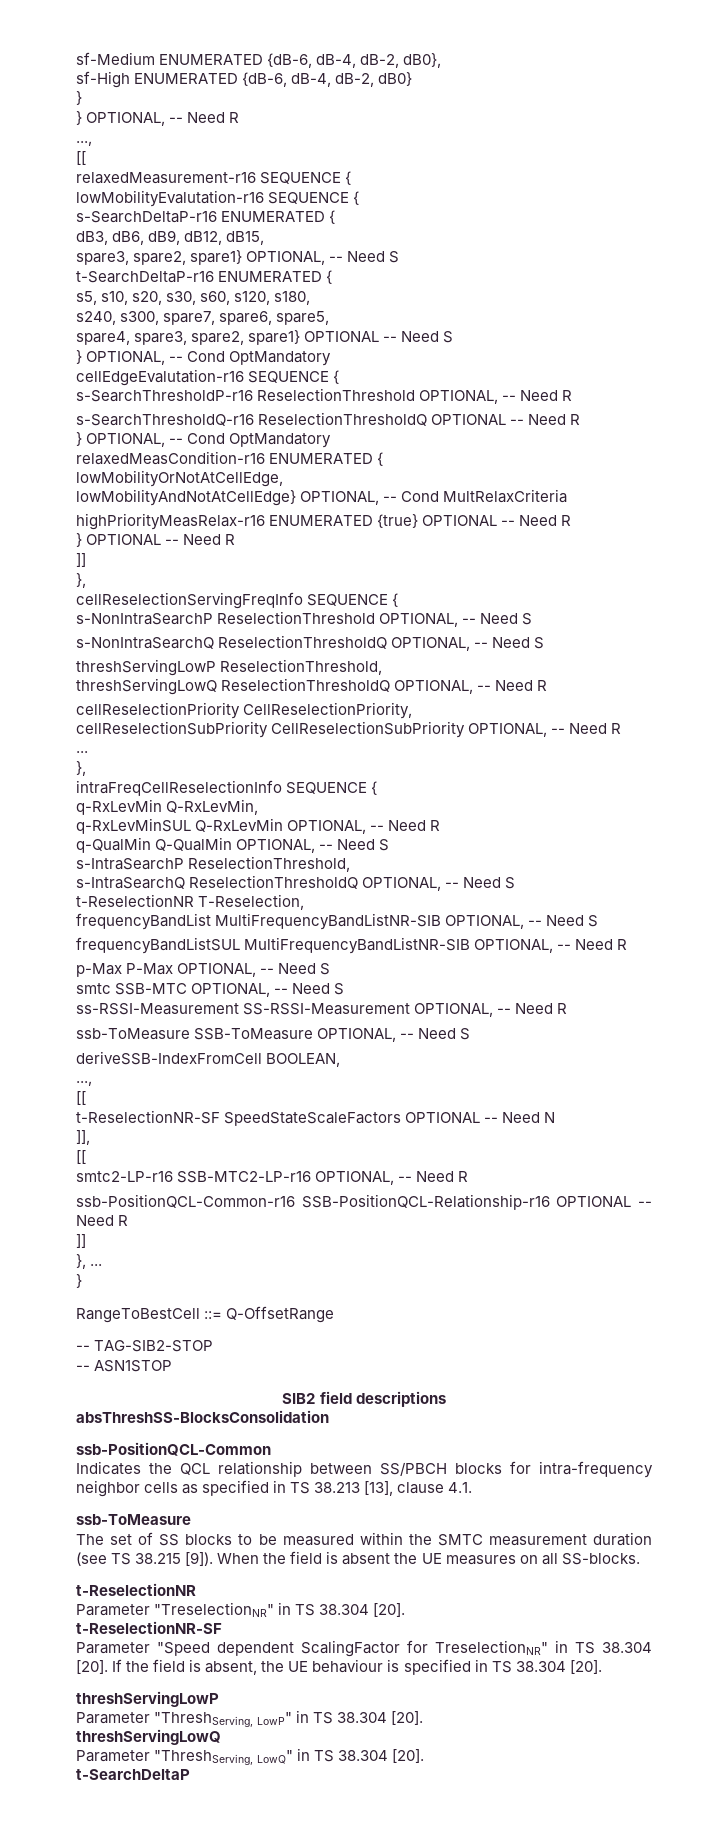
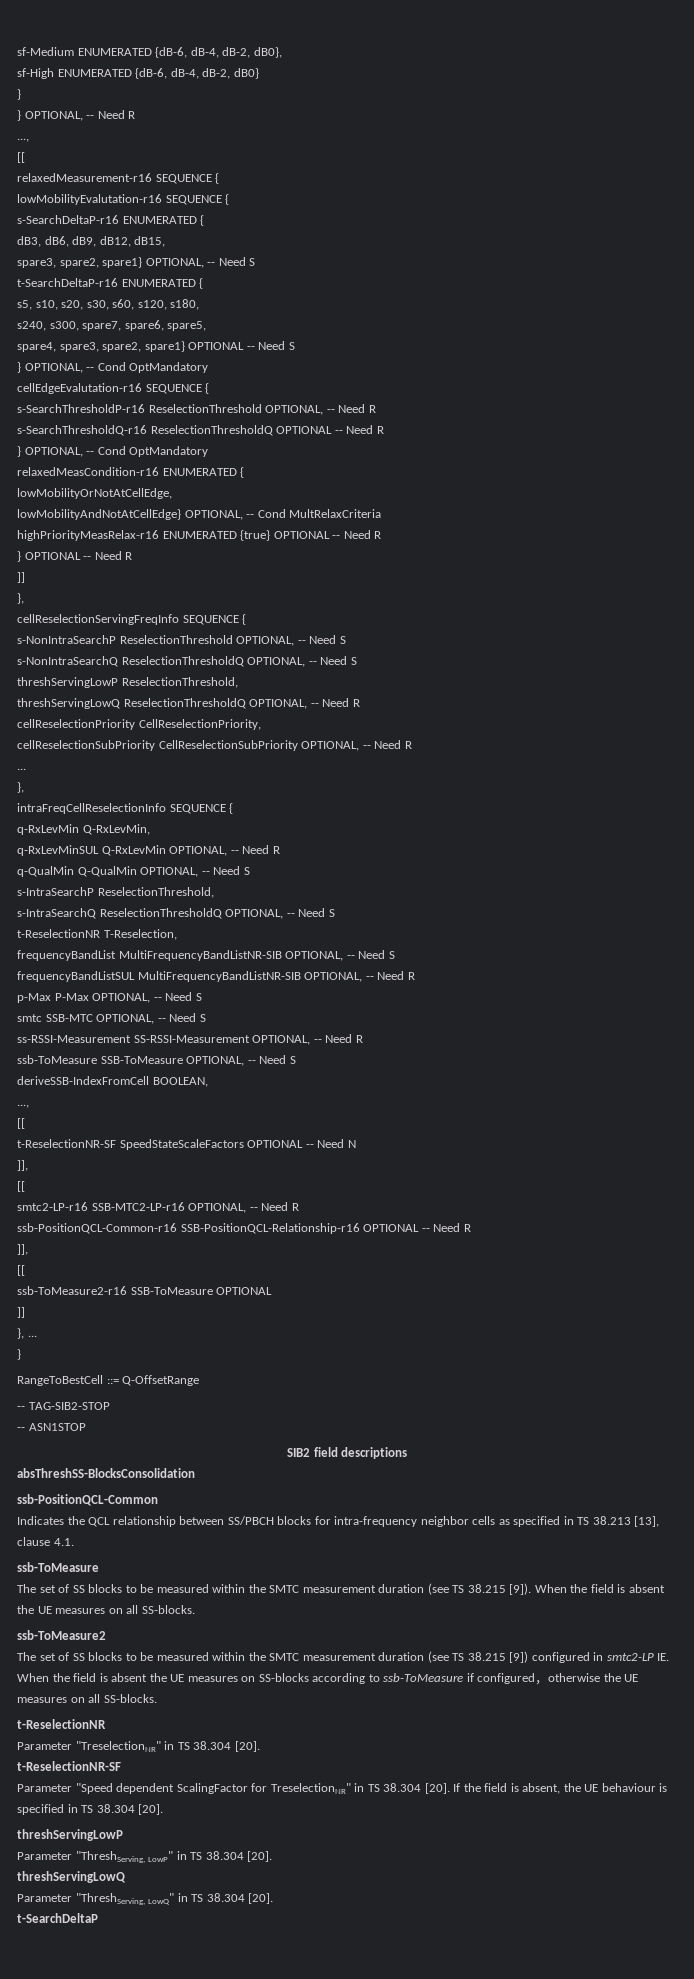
(129, 1220) none -> [17,1244,28,1255] [17,1265,25,1276] [17,1286,273,1295] // ]], // [[ // ssb-ToMeasure2-r16 SSB-ToMeasure OPTIONAL
(640, 1559) none -> [17,1630,106,1640] [17,1651,670,1663] [17,1673,639,1685] [17,1694,157,1703] // ssb-ToMeasure2 // The set of SS blocks to be measured within the SMTC measurement duration (see TS 38.215 [9]) configured in smtc2-LP IE. When the field is absent the UE measures on SS-blocks according to ssb-ToMeasure if configured，otherwise the UE measures on all SS-blocks.

